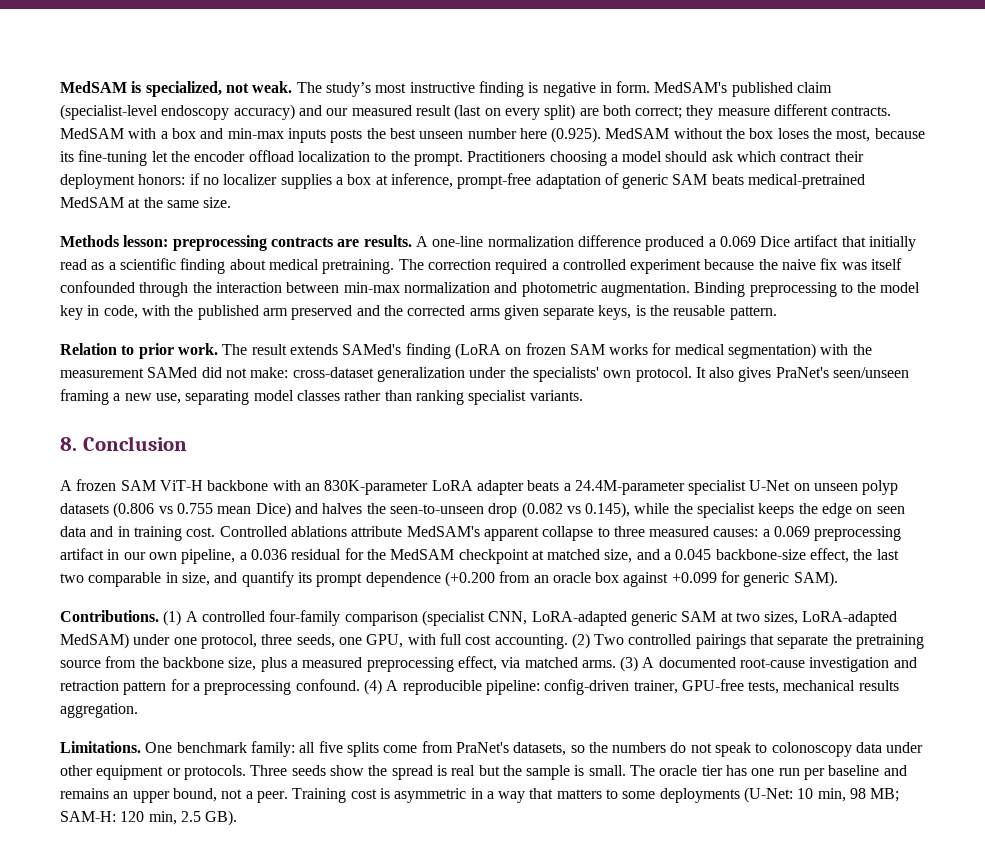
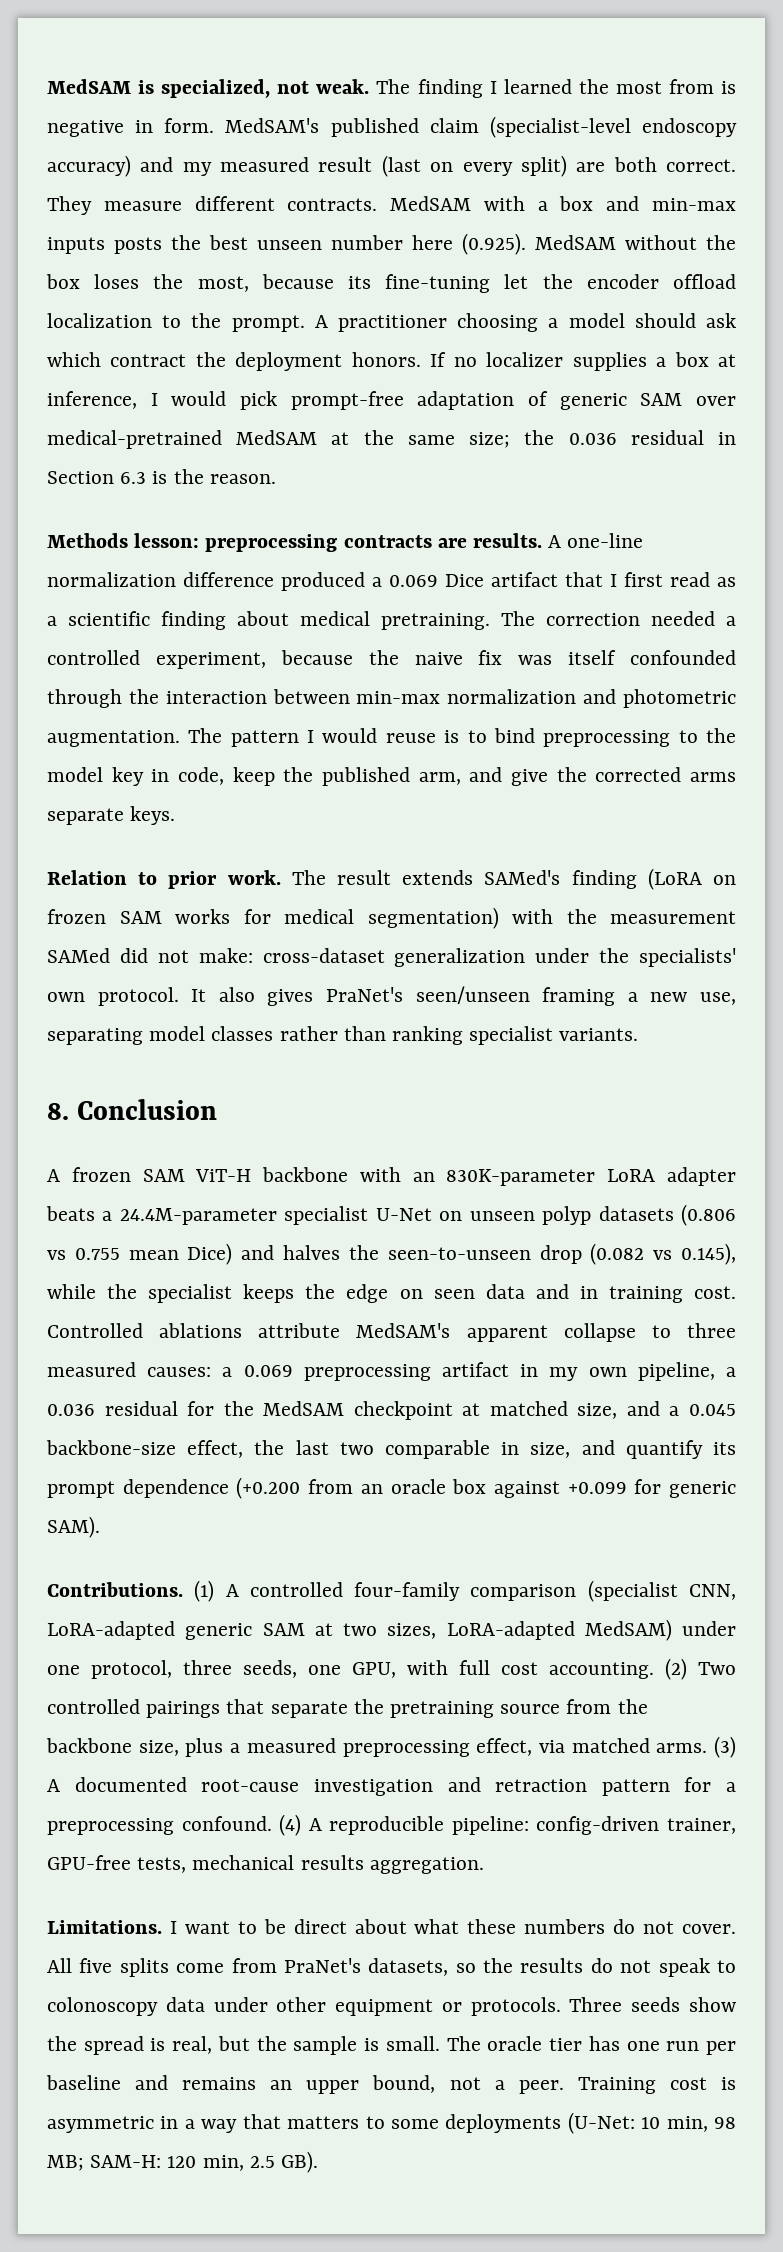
[325,81,524,97] study’s most instructive finding -> [417,79,714,98] finding I learned the most from
[326,108,349,116] our -> [182,162,212,176] my
[635,105,714,120] correct; they -> [666,159,737,172] [47,196,92,215] correct. They
[467,151,546,162] Practitioners -> [314,315,447,332] A practitioner
[834,151,864,162] [60,173,200,189] their deployment honors: if -> [195,352,447,371] the deployment honors. If
(453, 180) none -> [150,391,277,410] I would pick
[711,174,744,185] beats -> [695,396,736,406] over
[203,197,232,208] size. -> [469,430,736,448] [47,469,276,484] size; the 0.036 residual in Section 6.3 is the reason.
[869,236,917,251] initially -> [610,572,663,587] I first
[495,259,548,274] required -> [651,611,715,626] needed
[630,259,702,274] experiment -> [155,652,266,669] experiment,
[694,282,746,297] Binding -> [188,728,535,747] The pattern I would reuse is to bind
[141,305,170,316] with -> [232,767,275,786] keep
[262,305,777,320] arm preserved and the corrected arms given separate keys, is the reusable pattern. -> [418,767,736,786] [47,806,176,825] arm, and give the corrected arms separate keys.
[123,552,146,560] our -> [549,1367,579,1381] my
[145,741,316,757] One benchmark family: all -> [169,1919,736,1934] [47,1958,72,1973] I want to be direct about what these numbers do not cover. All
[612,742,667,753] numbers -> [520,1958,584,1973] results
[451,765,476,776] real -> [172,2036,213,2054] real,

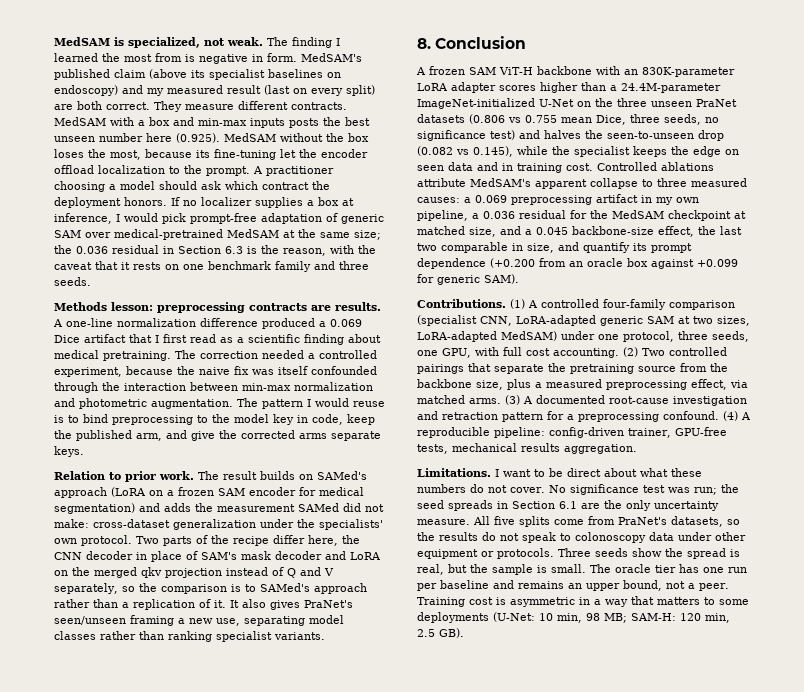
[489,116,737,138] [47,155,131,177] (specialist-level endoscopy accuracy) -> [149,69,341,80] [54,85,118,96] (above its specialist baselines on endoscopy)
[209,474,276,484] reason. -> [283,245,376,256] [54,261,369,272] [54,277,91,286] reason, with the caveat that it rests on one benchmark family and three seeds.
[402,870,637,889] extends SAMed's finding -> [260,471,367,480] [54,487,107,498] builds on SAMed's approach
[47,909,230,924] frozen SAM works -> [167,487,296,496] a frozen SAM encoder
[512,909,553,924] with -> [139,503,191,512] and adds
(179, 996) none -> [136,535,360,546] [54,551,381,562] [54,567,334,578] [54,583,367,594] [54,599,226,610] Two parts of the recipe differ here, the CNN decoder in place of SAM's mask decoder and LoRA on the merged qkv projection instead of Q and V separately, so the comparison is to SAMed's approach rather than a replication of it.
[46,1206,95,1221] beats -> [499,82,606,93] scores higher than
[284,1206,369,1225] specialist -> [417,98,535,109] ImageNet-initialized
[469,1206,592,1225] unseen polyp -> [595,98,737,107] the three unseen PraNet
[187,1243,233,1265] Dice) -> [596,114,719,125] [417,130,515,141] Dice, three seeds, no significance test)
(736, 1929) none -> [548,484,739,495] [417,500,719,511] [417,519,470,525] No significance test was run; the seed spreads in Section 6.1 are the only uncertainty measure.

